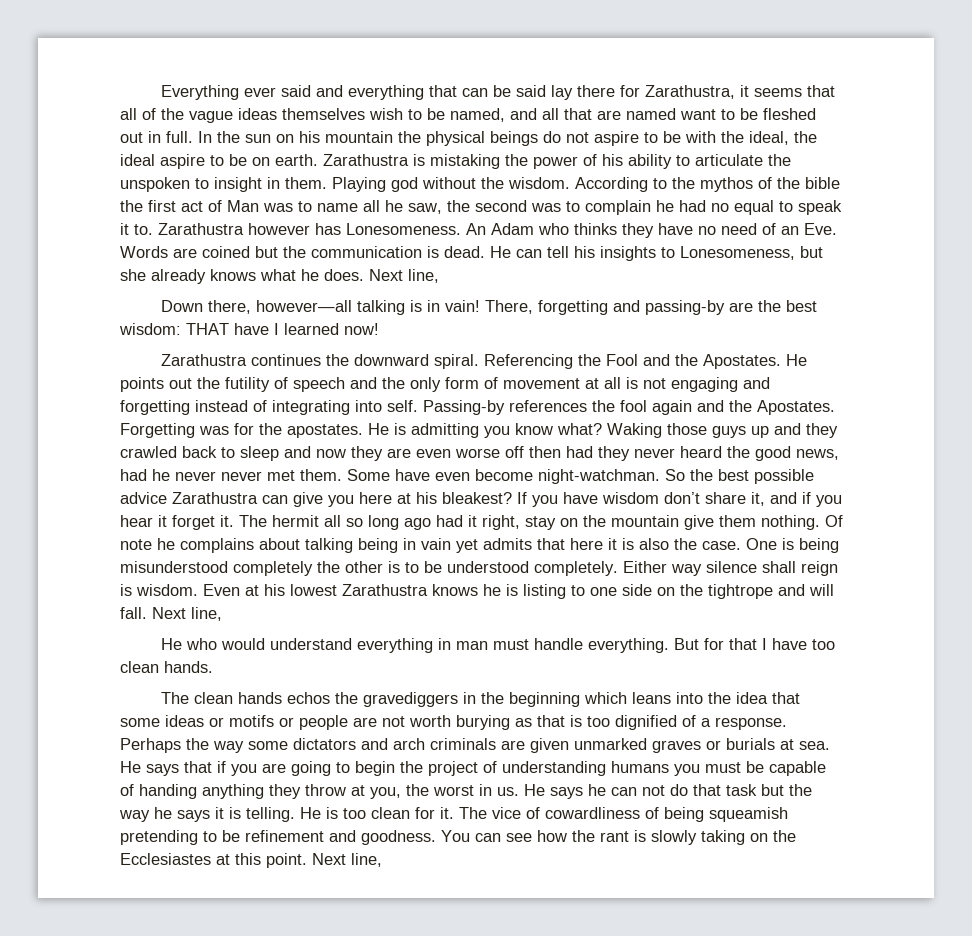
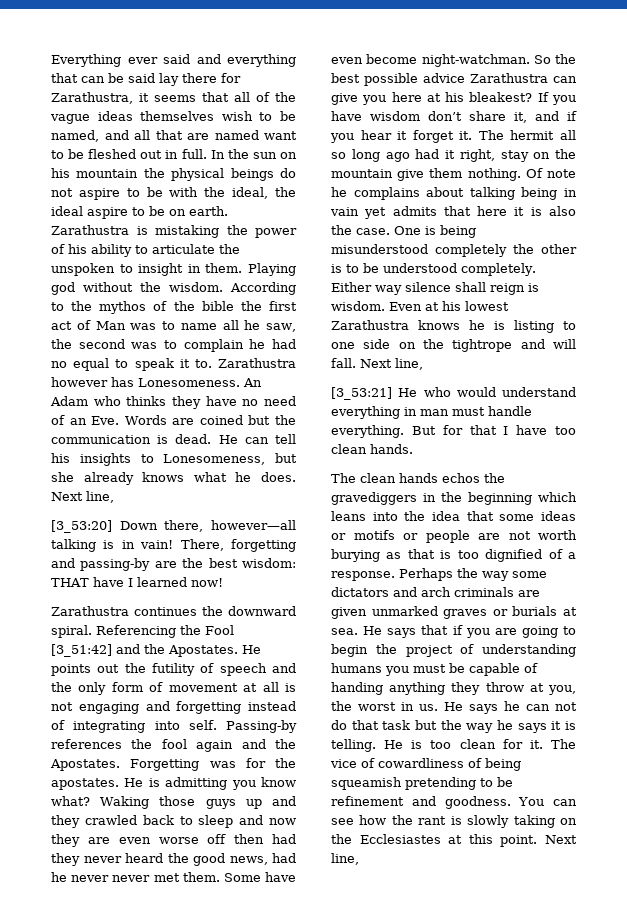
(439, 276) none -> [51,520,112,533] [3_53:20]
(639, 360) none -> [51,644,112,657] [3_51:42]
(222, 614) none -> [331,387,392,400] [3_53:21]

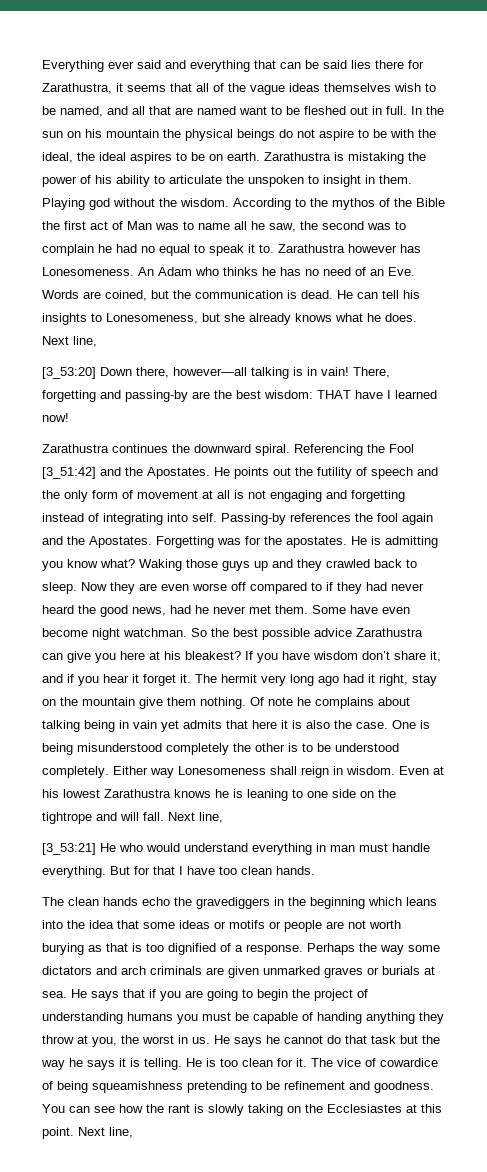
[159,73,179,86] lay -> [351,60,371,69] lies
[87,207,128,219] aspire -> [130,152,172,164] aspires
[201,301,234,311] bible -> [416,198,445,207] Bible
[172,396,237,409] they have -> [262,267,301,276] he has
[199,415,243,425] coined -> [105,290,147,301] coined,
[198,815,296,828] sleep and now -> [42,582,107,594] sleep. Now
[234,834,296,844] [51,853,80,866] then had they -> [250,582,387,594] compared to if they had
[112,875,151,882] never -> (246, 610) none
[421,54,530,67] night-watchman. -> [92,628,187,640] night watchman.
[560,130,576,140] [331,152,346,159] all so -> [261,675,286,686] very
[405,282,451,292] silence -> [178,766,266,775] Lonesomeness
[528,283,539,292] is -> [333,766,343,775] in
[514,320,554,333] listing -> [247,789,288,801] leaning
[442,473,480,483] echos -> [142,897,170,906] echo
[526,702,577,711] can not -> [284,1035,323,1044] cannot
[378,758,464,768] cowardliness -> [380,1058,438,1067] cowardice
[331,777,402,790] squeamish -> [92,1081,183,1093] squeamishness

